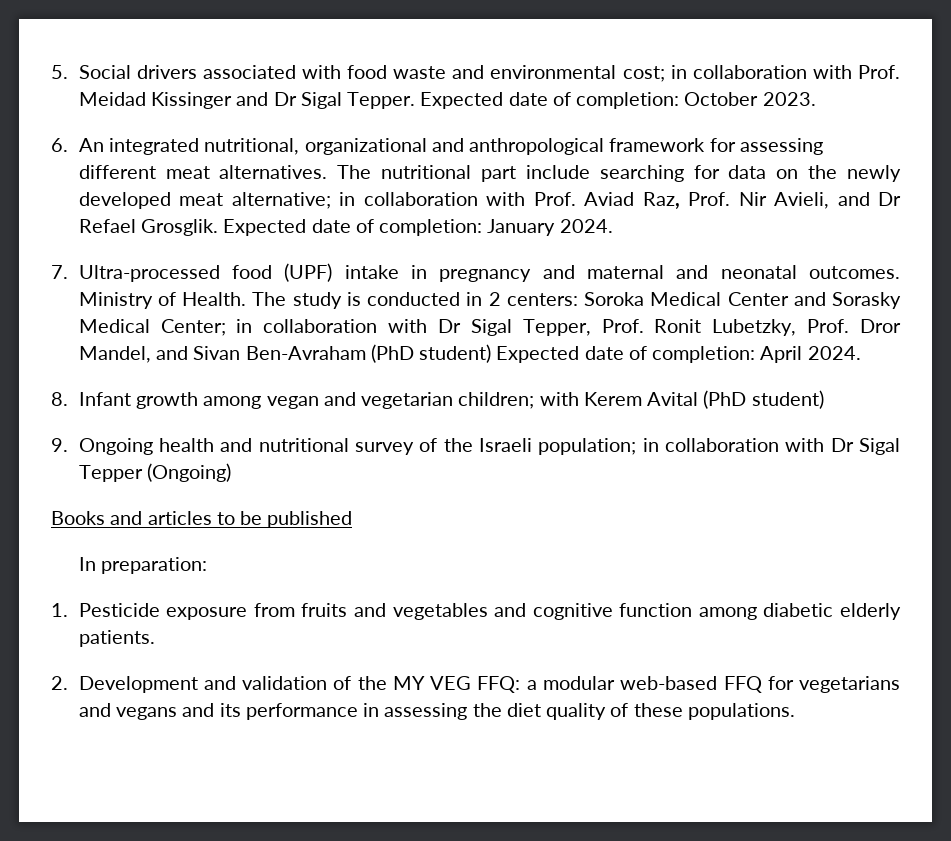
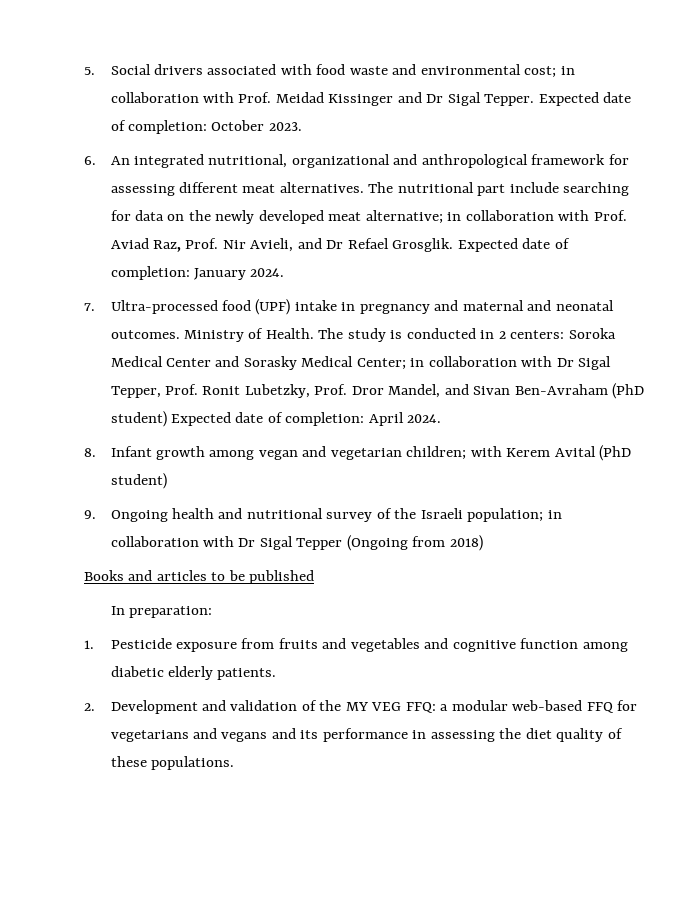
[146,463,231,482] (Ongoing) -> [346,535,483,551] (Ongoing from 2018)

